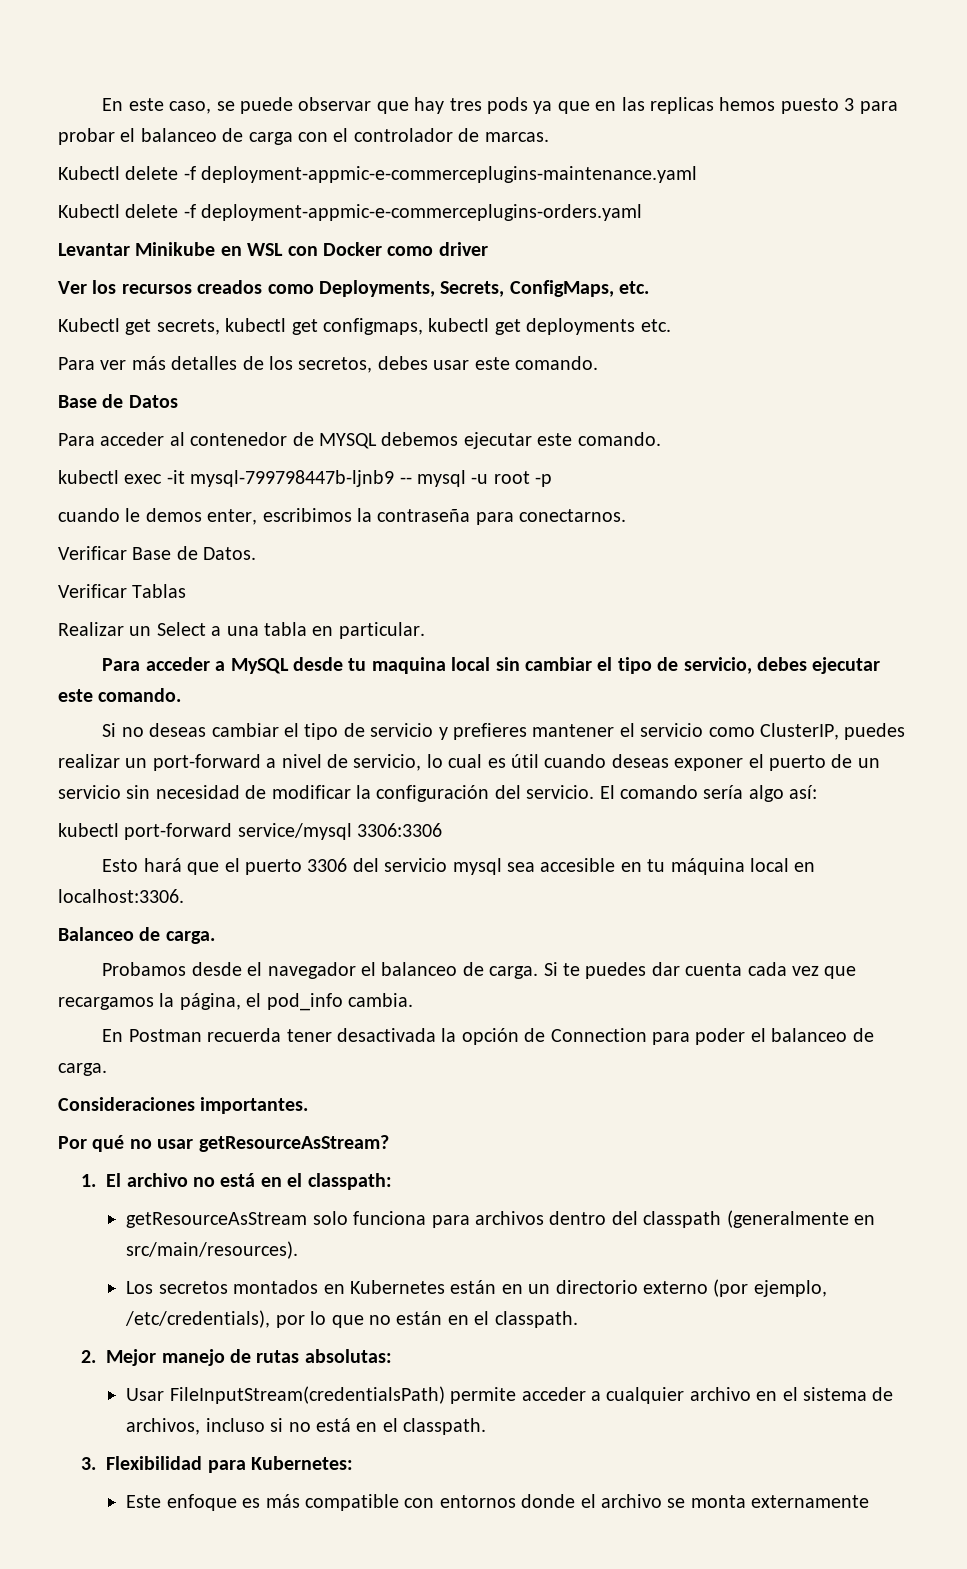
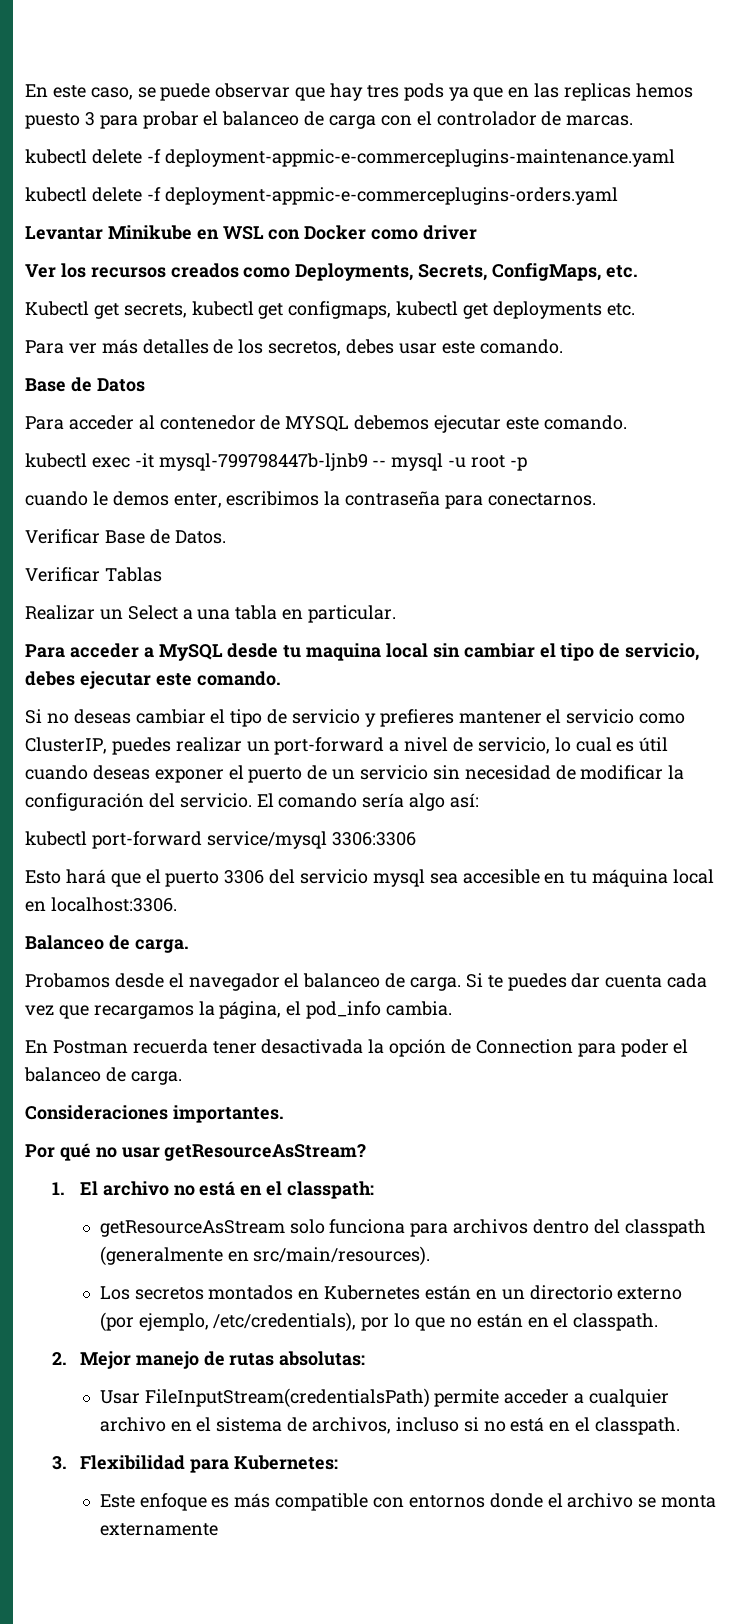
[58,166,120,180] Kubectl -> [25,149,87,164] kubectl
[58,204,120,218] Kubectl -> [25,187,87,202] kubectl

